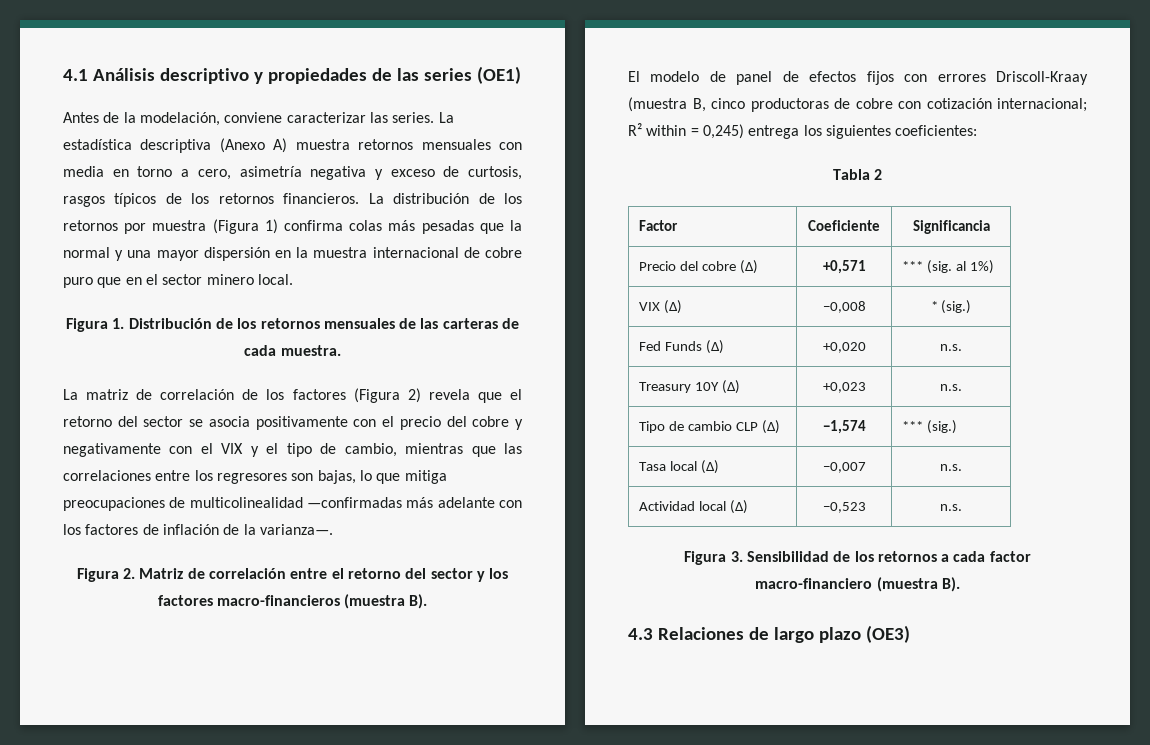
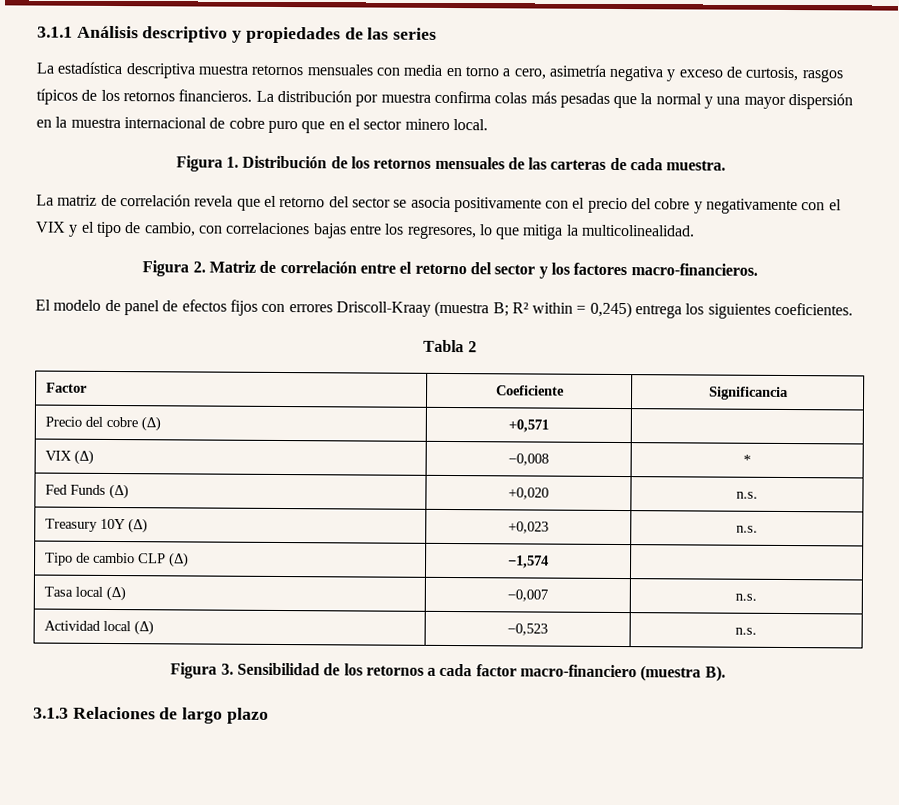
[63,69,88,81] 4.1 -> [37,26,73,38] 3.1.1
[476,66,521,84] [63,112,435,126] (OE1) // Antes de la modelación, conviene caracterizar las series. -> (438, 33) //
[219,138,288,153] (Anexo A) -> (196, 71) none
[478,193,523,204] [63,219,278,234] de los retornos por muestra (Figura 1) -> [355,92,431,107] por muestra
[242,388,421,403] de los factores (Figura 2) -> (191, 200) none
[405,443,522,457] [63,470,447,484] [63,497,522,511] [63,524,333,535] mientras que las correlaciones entre los regresores son bajas, lo que mitiga preocupaciones de multicolinealidad —confirmadas más adelante con los factores de inflación de la varianza—. -> [197,222,696,240] con correlaciones bajas entre los regresores, lo que mitiga la multicolinealidad.
[216,594,428,609] macro-financieros (muestra B). -> [630,263,758,276] macro-financieros.
[692,98,1087,112] B, cinco productoras de cobre con cotización internacional; -> [492,302,509,317] B;
[895,125,978,136] coeficientes: -> [774,302,854,316] coeficientes.
[902,260,994,274] *** (sig. al 1%) -> (549, 426) none
[941,300,972,314] (sig.) -> (752, 459) none
[902,420,958,434] *** (sig.) -> (549, 562) none
[628,628,653,640] 4.3 -> [33,707,69,719] 3.1.3
[865,625,910,643] (OE3) -> (269, 715) none

